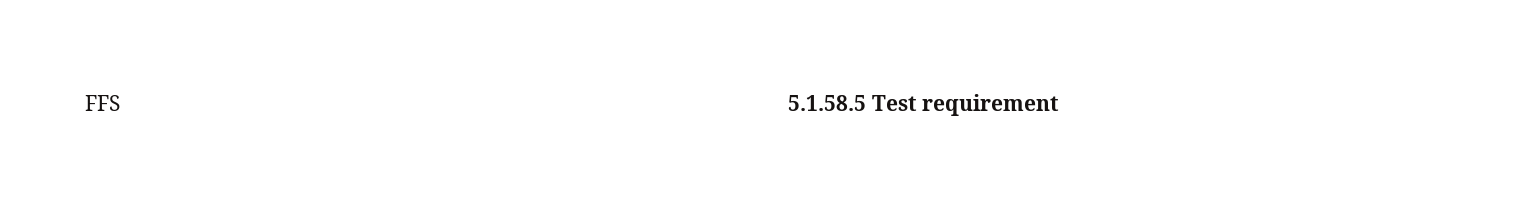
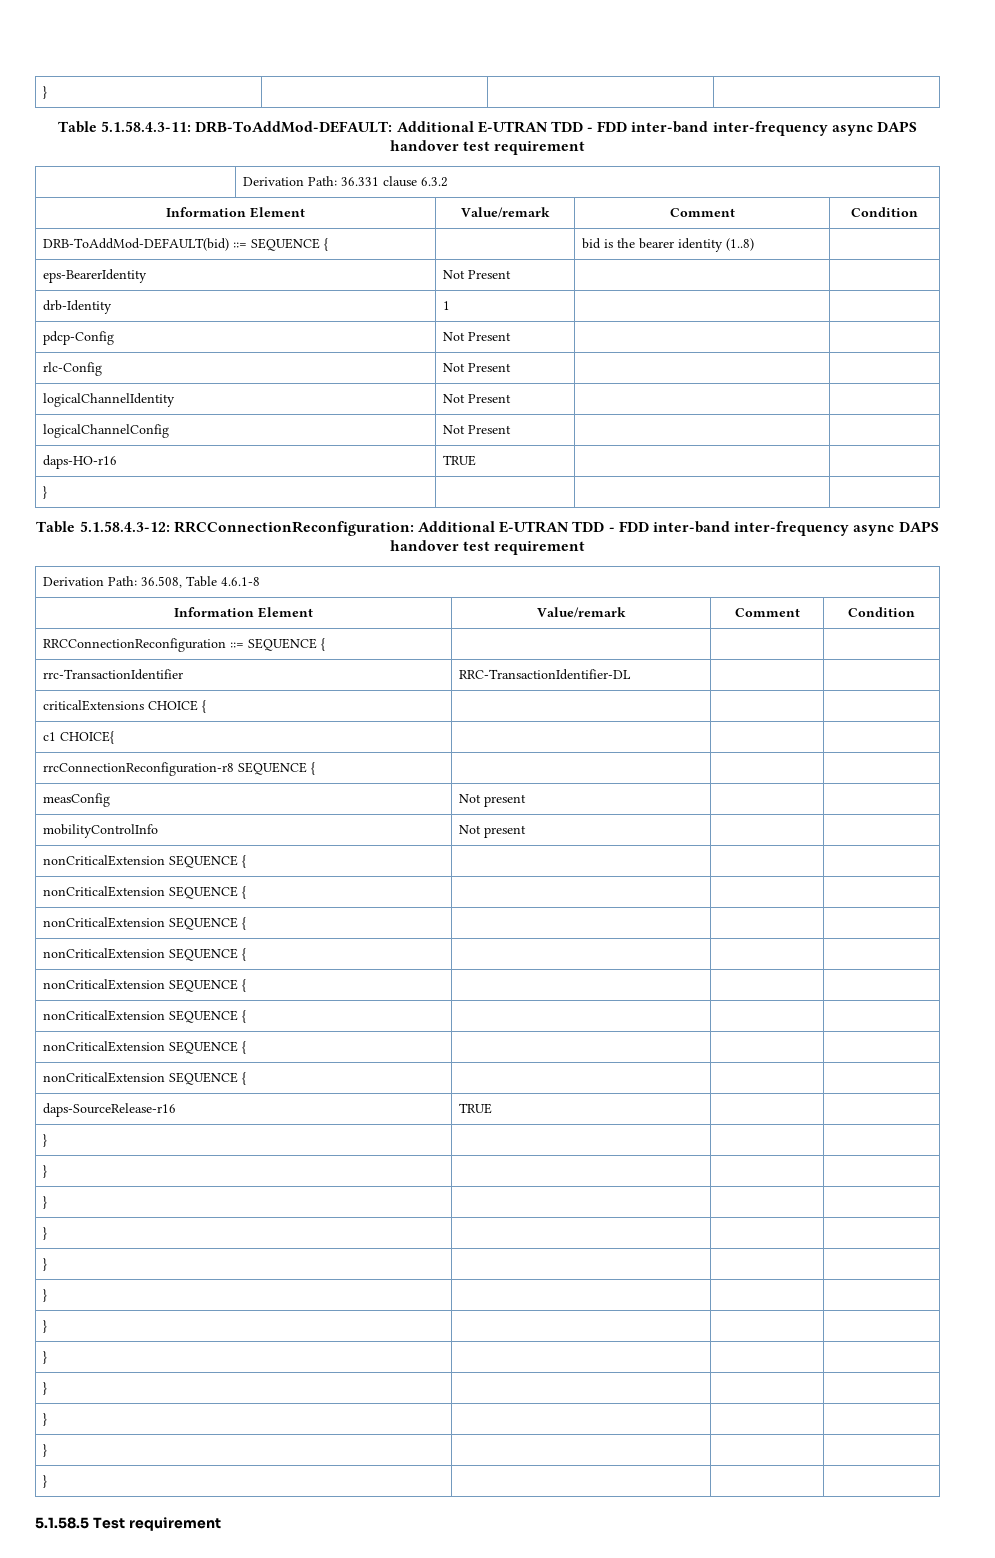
[85,95,120,111] FFS -> [42,86,47,99] [57,121,918,136] [389,140,586,155] [242,176,448,187] [166,207,305,218] [460,207,550,218] [669,208,735,217] [851,207,918,217] [42,238,328,251] [581,238,754,252] [42,269,147,283] [442,270,511,279] [42,300,112,314] [442,301,450,310] [42,331,114,345] [442,332,511,341] [42,362,102,376] [442,363,511,372] [42,393,175,407] [442,394,511,403] [42,424,169,438] [442,425,511,434] [42,455,117,469] [442,455,476,466] [42,486,47,499] [36,521,939,536] [389,540,586,555] [42,576,260,588] [174,607,313,618] [536,607,626,618] [734,608,800,617] [848,607,915,617] [42,638,325,652] [42,669,183,680] [458,669,631,680] [42,700,206,713] [42,731,114,744] [42,762,315,776] [42,793,110,807] [458,794,526,807] [42,824,158,838] [458,825,526,838] [42,855,246,868] [42,886,246,899] [42,917,246,930] [42,948,246,961] [42,979,246,992] [42,1010,246,1023] [42,1041,246,1054] [42,1072,246,1085] [42,1103,176,1117] [458,1103,492,1114] [42,1134,47,1147] [42,1165,47,1178] [42,1196,47,1209] [42,1227,47,1240] [42,1258,47,1271] [42,1289,47,1302] [42,1320,47,1333] [42,1351,47,1364] [42,1382,47,1395] [42,1413,47,1426] [42,1444,47,1457] [42,1475,47,1488] } | | | // Table 5.1.58.4.3-11: DRB-ToAddMod-DEFAULT: Additional E-UTRAN TDD - FDD inter-band inter-frequency async DAPS handover test requirement // | Derivation Path: 36.331 clause 6.3.2 // Information Element | Value/remark | Comment | Condition // DRB-ToAddMod-DEFAULT(bid) ::= SEQUENCE { | | bid is the bearer identity (1..8) | // eps-BearerIdentity | Not Present | | // drb-Identity | 1 | | // pdcp-Config | Not Present | | // rlc-Config | Not Present | | // logicalChannelIdentity | Not Present | | // logicalChannelConfig | Not Present | | // daps-HO-r16 | TRUE | | // } | | | // Table 5.1.58.4.3-12: RRCConnectionReconfiguration: Additional E-UTRAN TDD - FDD inter-band inter-frequency async DAPS handover test requirement // Derivation Path: 36.508, Table 4.6.1-8 // Information Element | Value/remark | Comment | Condition // RRCConnectionReconfiguration ::= SEQUENCE { | | | // rrc-TransactionIdentifier | RRC-TransactionIdentifier-DL | | // criticalExtensions CHOICE { | | | // c1 CHOICE{ | | | // rrcConnectionReconfiguration-r8 SEQUENCE { | | | // measConfig | Not present | | // mobilityControlInfo | Not present | | // nonCriticalExtension SEQUENCE { | | | // nonCriticalExtension SEQUENCE { | | | // nonCriticalExtension SEQUENCE { | | | // nonCriticalExtension SEQUENCE { | | | // nonCriticalExtension SEQUENCE { | | | // nonCriticalExtension SEQUENCE { | | | // nonCriticalExtension SEQUENCE { | | | // nonCriticalExtension SEQUENCE { | | | // daps-SourceRelease-r16 | TRUE | | // } | | | // } | | | // } | | | // } | | | // } | | | // } | | | // } | | | // } | | | // } | | | // } | | | // } | | | // } | | |

